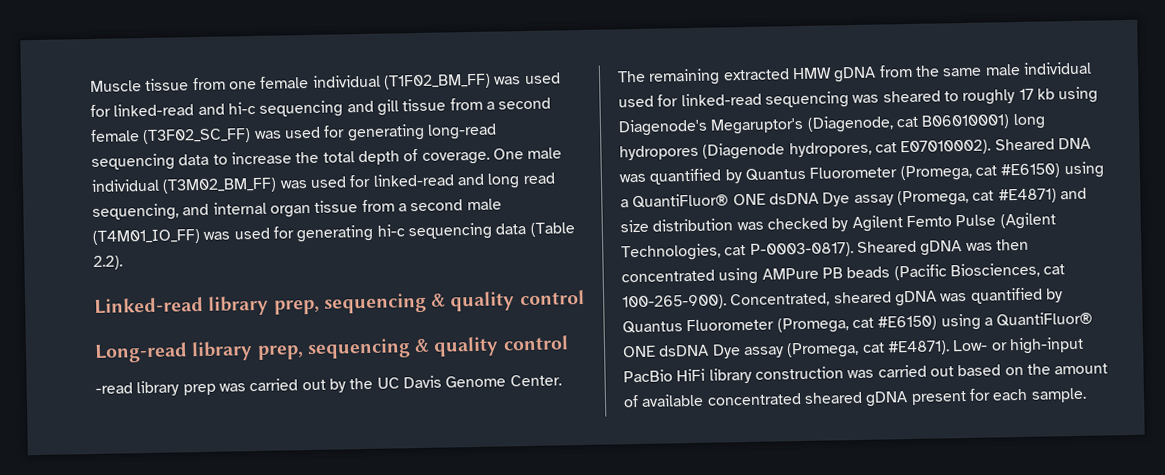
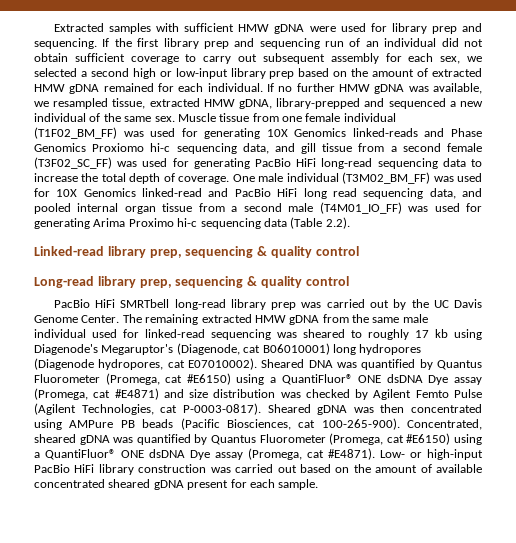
(90, 86) none -> [53,23,483,34] [34,38,483,49] [34,53,482,64] [34,68,482,79] [34,83,482,94] [34,98,483,109] [34,113,175,122] Extracted samples with sufficient HMW gDNA were used for library prep and sequencing. If the first library prep and sequencing run of an individual did not obtain sufficient coverage to carry out subsequent assembly for each sex, we selected a second high or low-input library prep based on the amount of extracted HMW gDNA remained for each individual. If no further HMW gDNA was available, we resampled tissue, extracted HMW gDNA, library-prepped and sequenced a new individual of the same sex.
[113,100,344,118] linked-read and hi-c sequencing -> [204,128,482,139] [34,143,269,154] generating 10X Genomics linked-reads and Phase Genomics Proxiomo hi-c sequencing data,
(425, 132) none -> [254,158,317,167] PacBio HiFi
[372,172,556,189] [92,203,210,221] linked-read and long read sequencing, and -> [56,188,483,199] [34,203,71,214] 10X Genomics linked-read and PacBio HiFi long read sequencing data, and pooled
(375, 233) none -> [93,218,174,227] Arima Proximo
[95,382,133,394] -read -> [53,299,226,310] PacBio HiFi SMRTbell long-read

